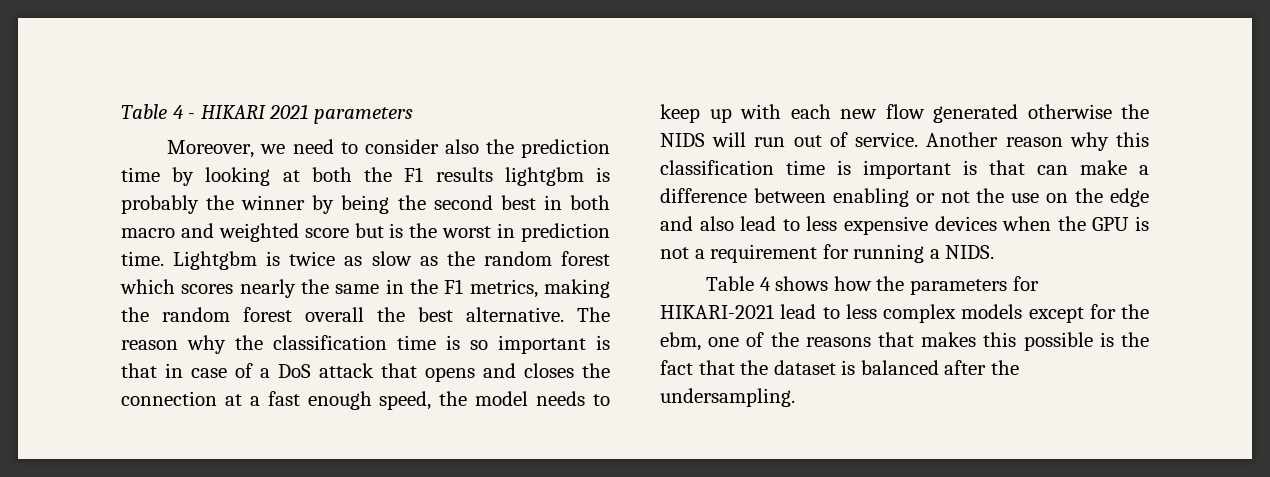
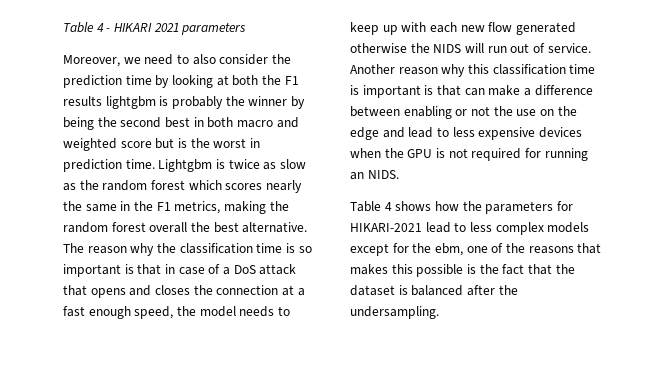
[364,139,479,154] consider also -> [192,54,269,65] also consider
[699,216,734,231] also -> (405, 132) none
[694,244,818,263] a requirement -> [471,148,522,161] required
[929,249,940,259] a -> [350,172,364,180] an

